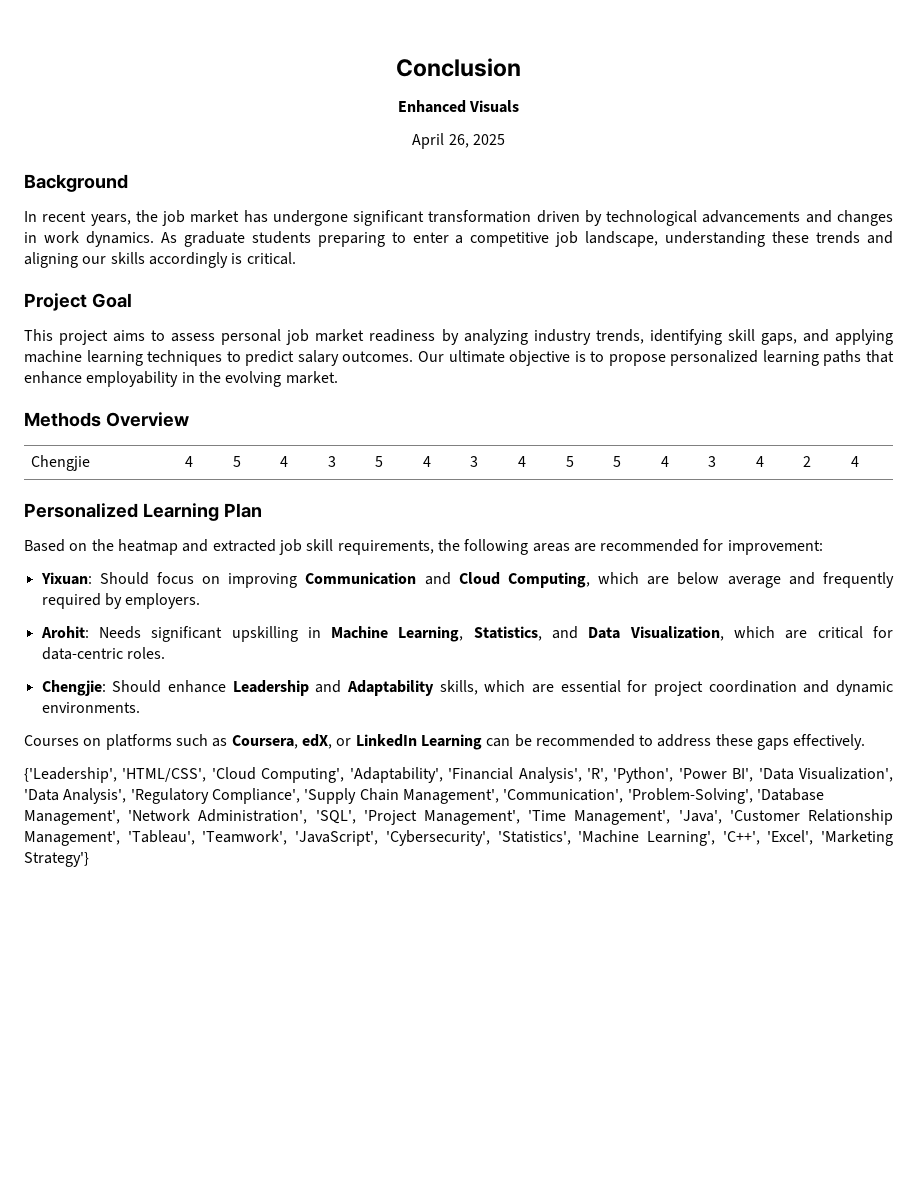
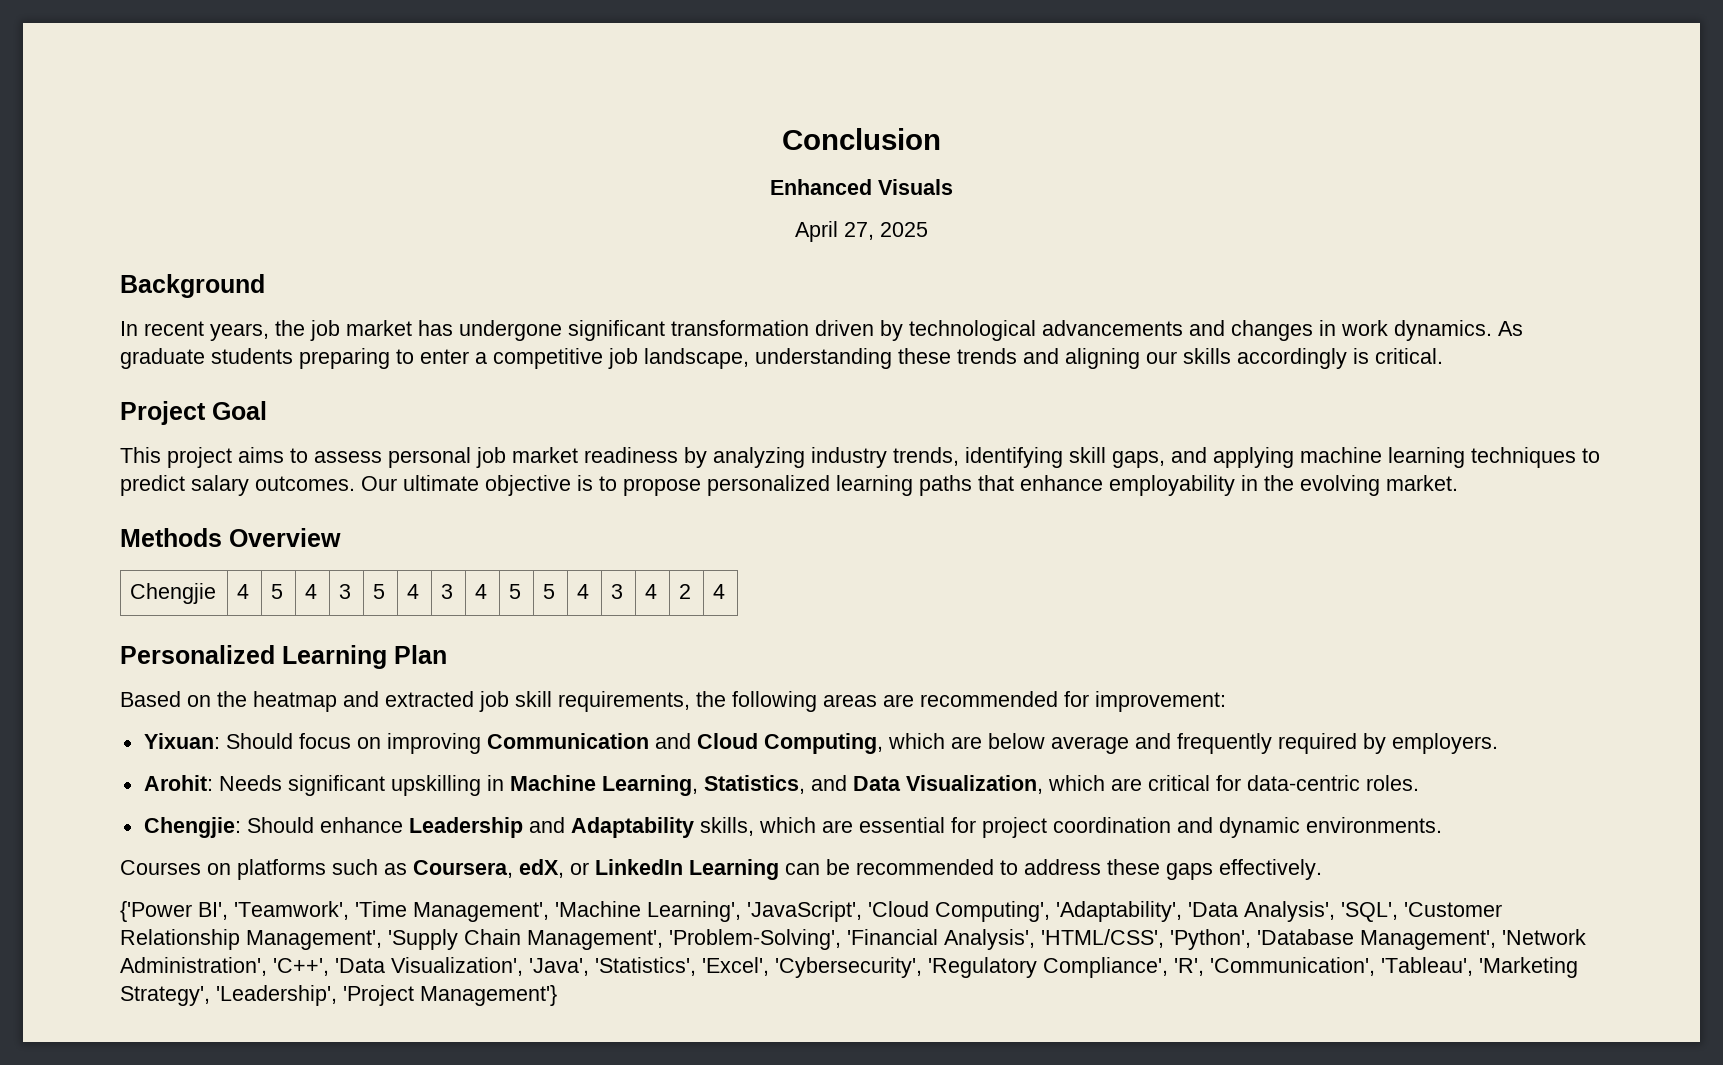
[448,134,469,148] 26, -> [844,222,874,240] 27,
[24,767,893,783] [24,788,824,804] [24,809,894,825] [24,830,894,846] [24,852,89,867] {'Leadership', 'HTML/CSS', 'Cloud Computing', 'Adaptability', 'Financial Analysis', 'R', 'Python', 'Power BI', 'Data Visualization', 'Data Analysis', 'Regulatory Compliance', 'Supply Chain Management', 'Communication', 'Problem-Solving', 'Database Management', 'Network Administration', 'SQL', 'Project Management', 'Time Management', 'Java', 'Customer Relationship Management', 'Tableau', 'Teamwork', 'JavaScript', 'Cybersecurity', 'Statistics', 'Machine Learning', 'C++', 'Excel', 'Marketing Strategy'} -> [120,901,1502,922] [120,929,1586,950] [120,957,1578,978] [120,985,557,1006] {'Power BI', 'Teamwork', 'Time Management', 'Machine Learning', 'JavaScript', 'Cloud Computing', 'Adaptability', 'Data Analysis', 'SQL', 'Customer Relationship Management', 'Supply Chain Management', 'Problem-Solving', 'Financial Analysis', 'HTML/CSS', 'Python', 'Database Management', 'Network Administration', 'C++', 'Data Visualization', 'Java', 'Statistics', 'Excel', 'Cybersecurity', 'Regulatory Compliance', 'R', 'Communication', 'Tableau', 'Marketing Strategy', 'Leadership', 'Project Management'}

